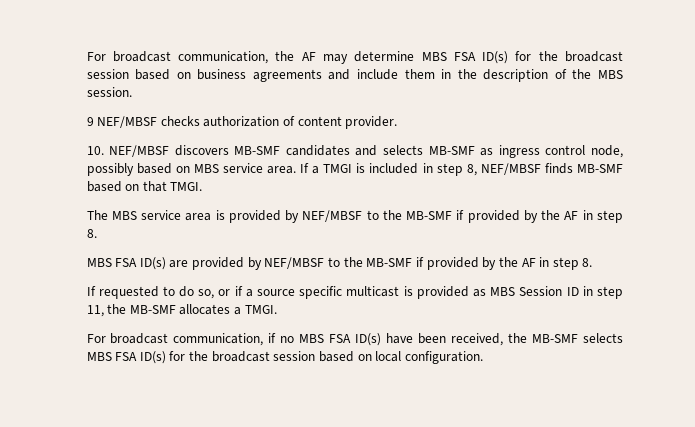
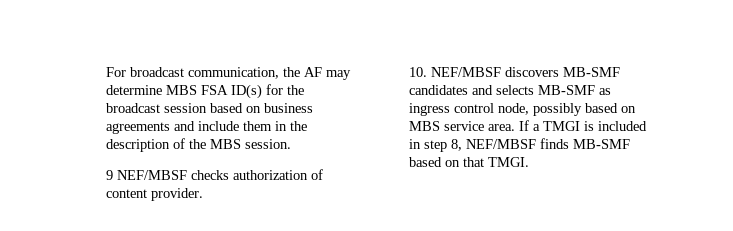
[86,210,623,223] [86,229,97,238] [86,257,593,270] [86,286,623,299] [86,304,277,317] [86,333,623,346] [86,351,483,364] // The MBS service area is provided by NEF/MBSF to the MB-SMF if provided by the AF in step 8. // MBS FSA ID(s) are provided by NEF/MBSF to the MB-SMF if provided by the AF in step 8. // If requested to do so, or if a source specific multicast is provided as MBS Session ID in step 11, the MB-SMF allocates a TMGI. // For broadcast communication, if no MBS FSA ID(s) have been received, the MB-SMF selects MBS FSA ID(s) for the broadcast session based on local configuration. -> (530, 162) none

